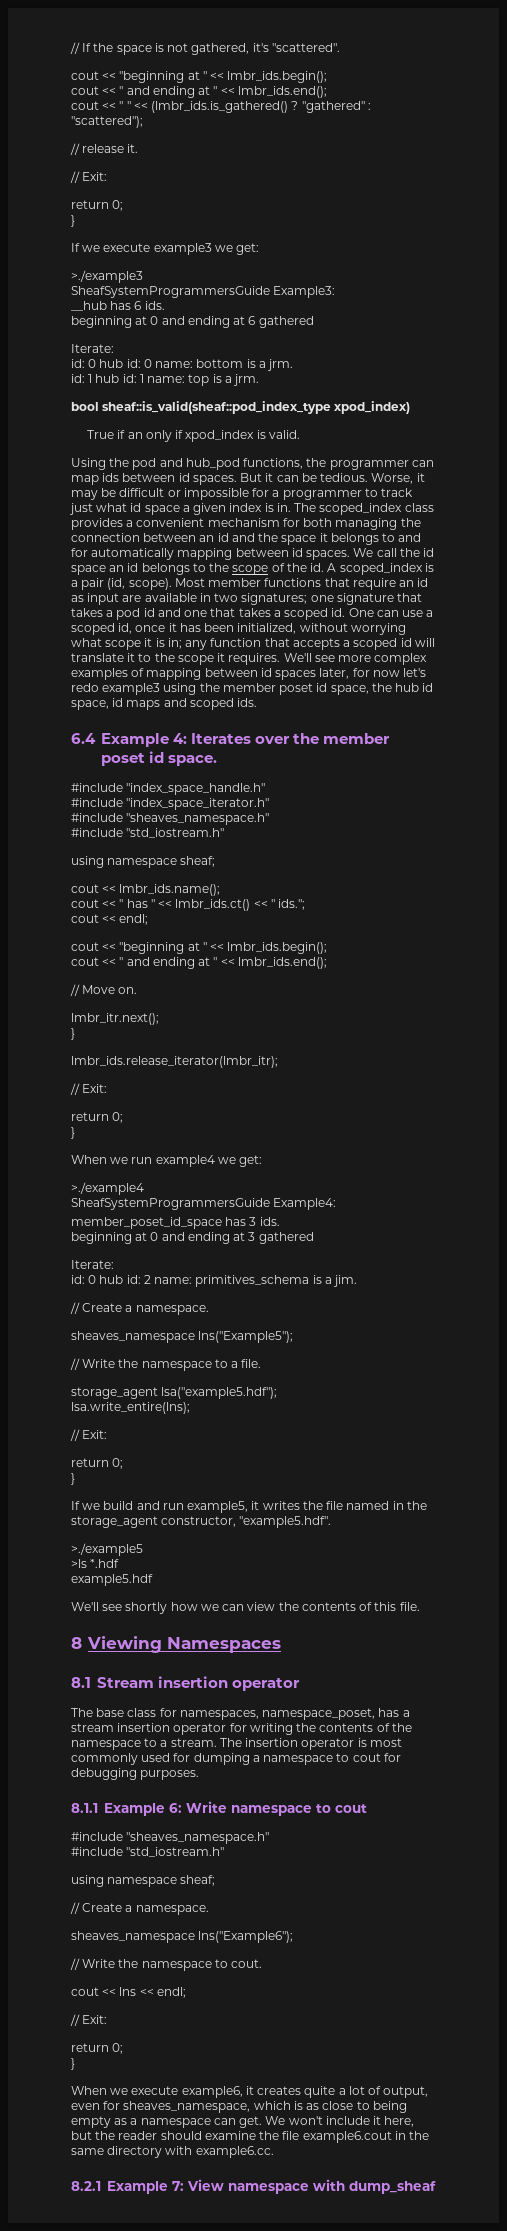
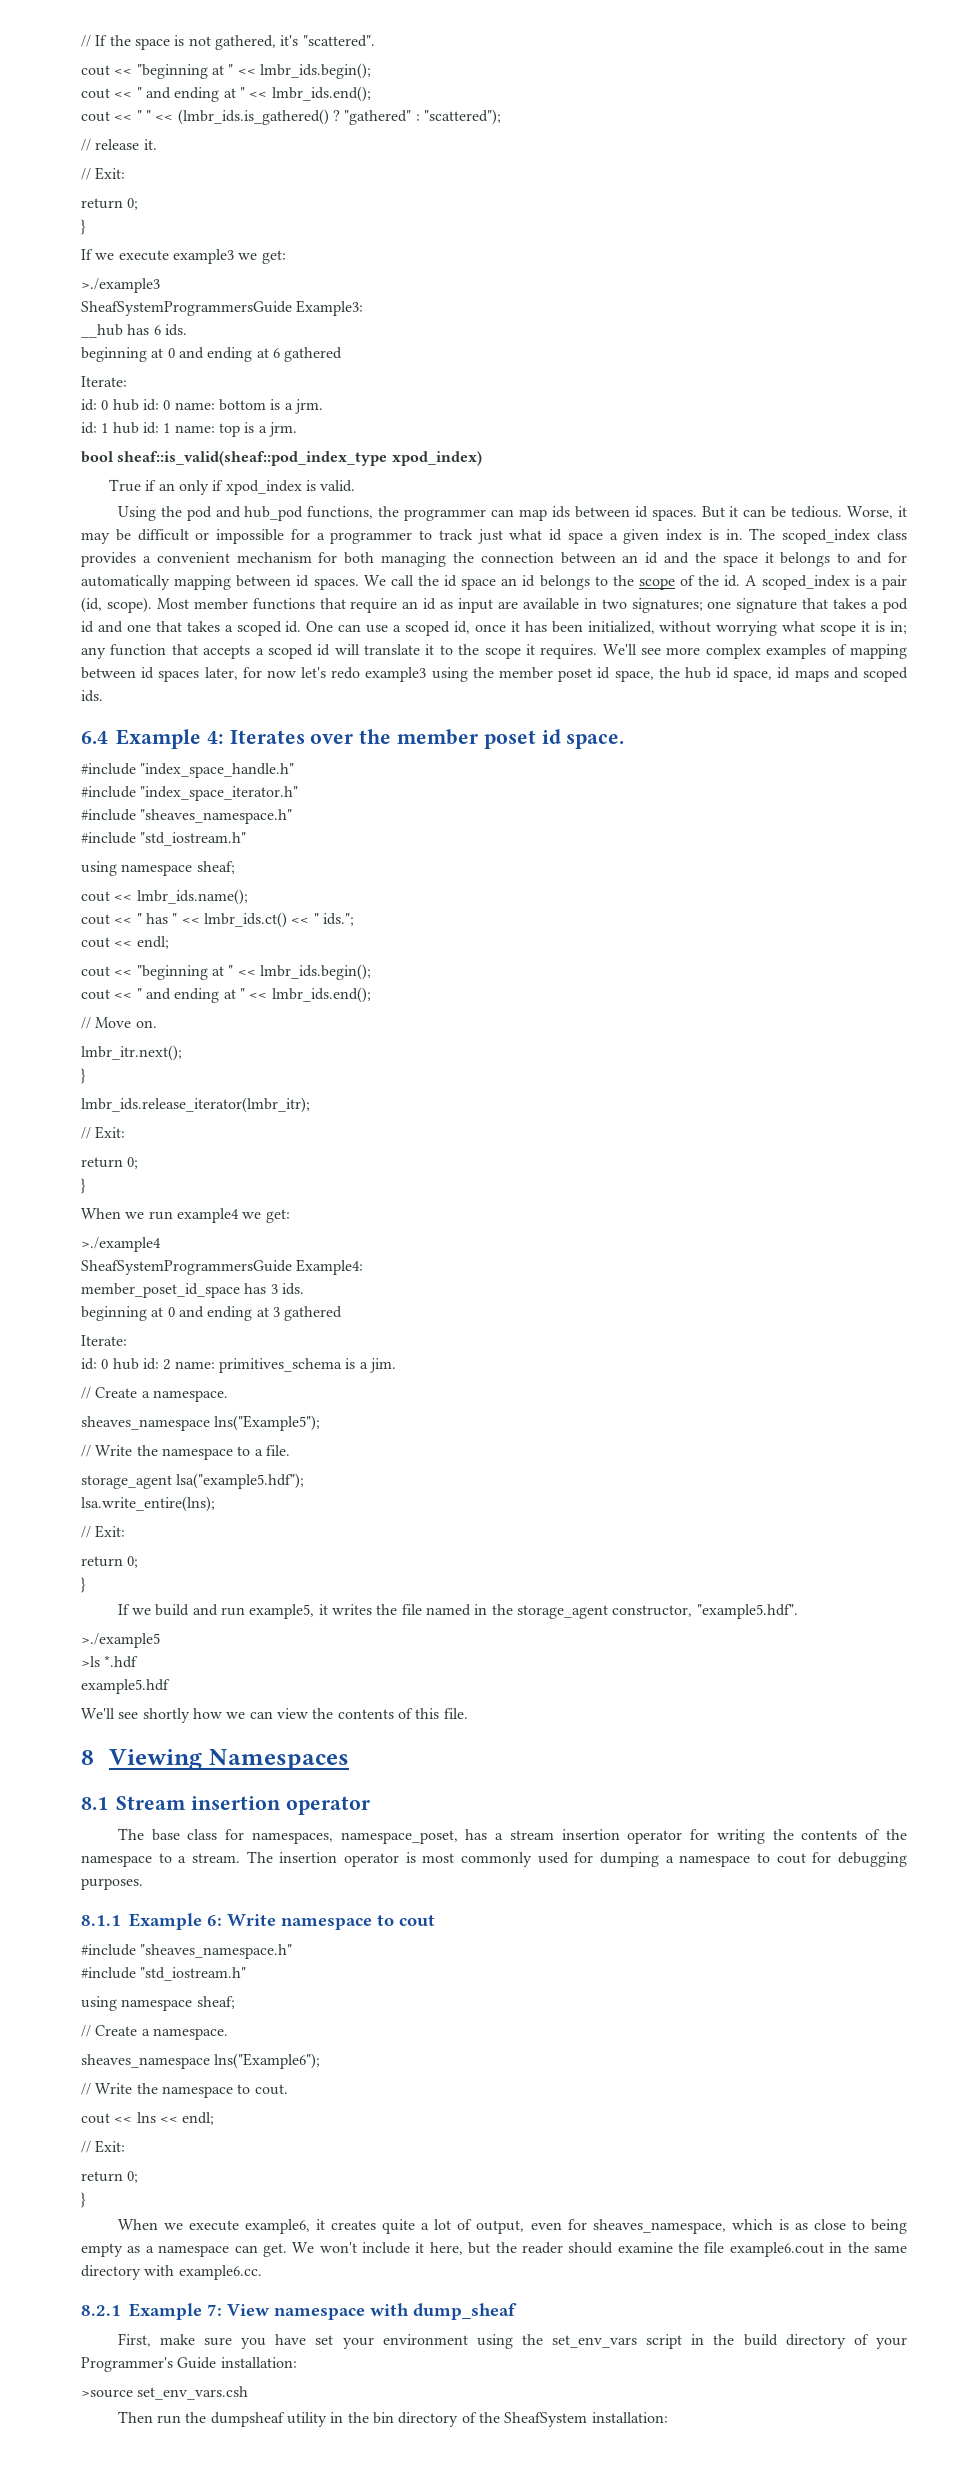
(436, 2187) none -> [117,2333,907,2349] [81,2357,297,2372] [81,2386,249,2400] [117,2411,668,2427] // First, make sure you have set your environment using the set_env_vars script in the build directory of your Programmer's Guide installation: // >source set_env_vars.csh // Then run the dumpsheaf utility in the bin directory of the SheafSystem installation:

